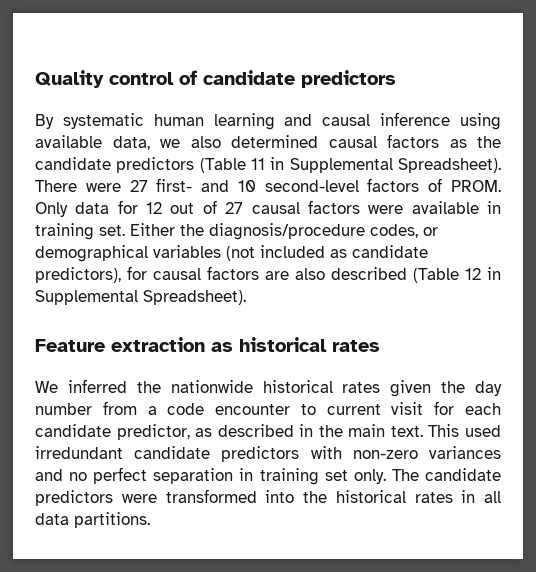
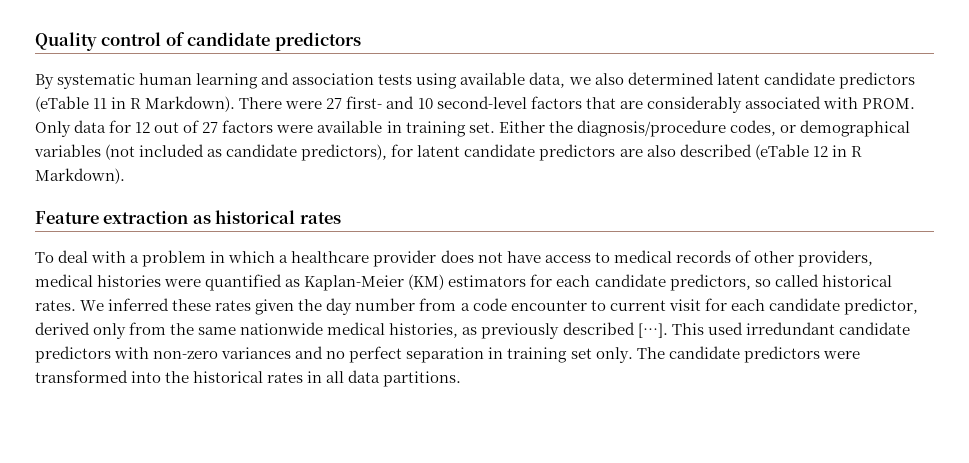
[322,112,451,126] causal inference -> [292,73,413,85] association tests
[328,134,501,148] [35,157,246,173] causal factors as the candidate predictors (Table -> [716,72,915,89] [35,96,89,112] latent candidate predictors (eTable
[289,158,501,173] Supplemental Spreadsheet). -> [130,96,236,112] R Markdown).
[428,178,443,192] of -> [585,96,858,113] that are considerably associated with
[251,202,300,214] causal -> (219, 127) none
[153,266,259,280] causal factors -> [417,144,616,161] latent candidate predictors
[413,268,459,283] (Table -> [754,144,809,160] (eTable
[35,290,246,305] Supplemental Spreadsheet). -> [850,146,862,157] [35,168,125,184] R Markdown).
[35,379,333,393] We inferred the nationwide historical -> [35,250,873,267] [35,274,892,291] [35,298,212,311] To deal with a problem in which a healthcare provider does not have access to medical records of other providers, medical histories were quantified as Kaplan-Meier (KM) estimators for each candidate predictors, so called historical rates. We inferred these
[195,424,423,437] as described in the main text. -> [35,322,668,339] derived only from the same nationwide medical histories, as previously described […].

